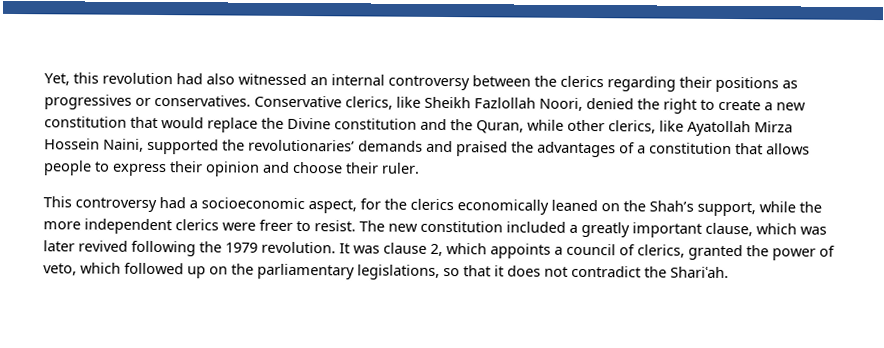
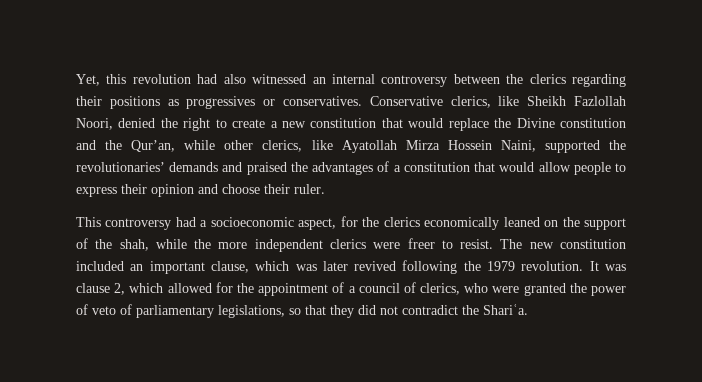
[476,120,524,134] Quran, -> [131,140,176,152] Qur’an,
[766,143,810,155] allows -> [499,162,571,172] would allow
[649,200,756,217] Shah’s support, -> [583,218,626,230] [76,238,149,251] support of the shah,
[569,221,630,238] a greatly -> [130,264,144,271] an
[490,243,551,259] appoints -> [167,282,345,296] allowed for the appointment of
(685, 251) none -> [464,283,520,293] who were
[43,262,254,279] veto, which followed up on the -> [92,304,132,315] veto of
[494,265,541,277] it does -> [330,305,376,318] they did
[670,266,729,279] Shariʿah. -> [483,304,528,315] Shariʿa.

